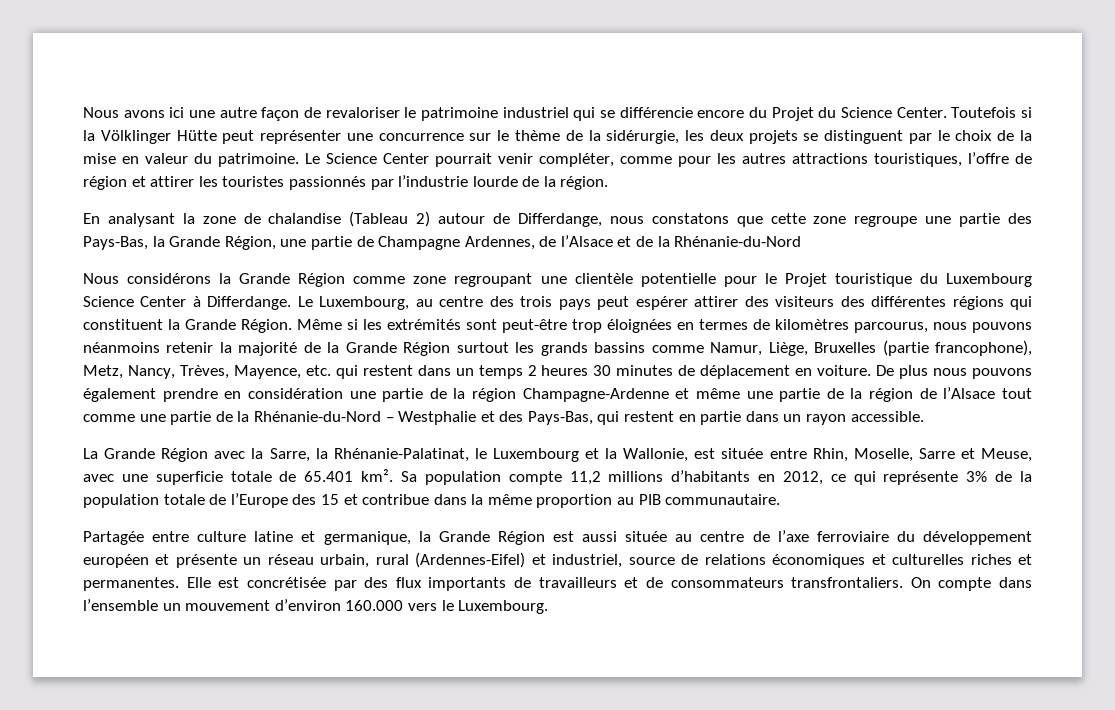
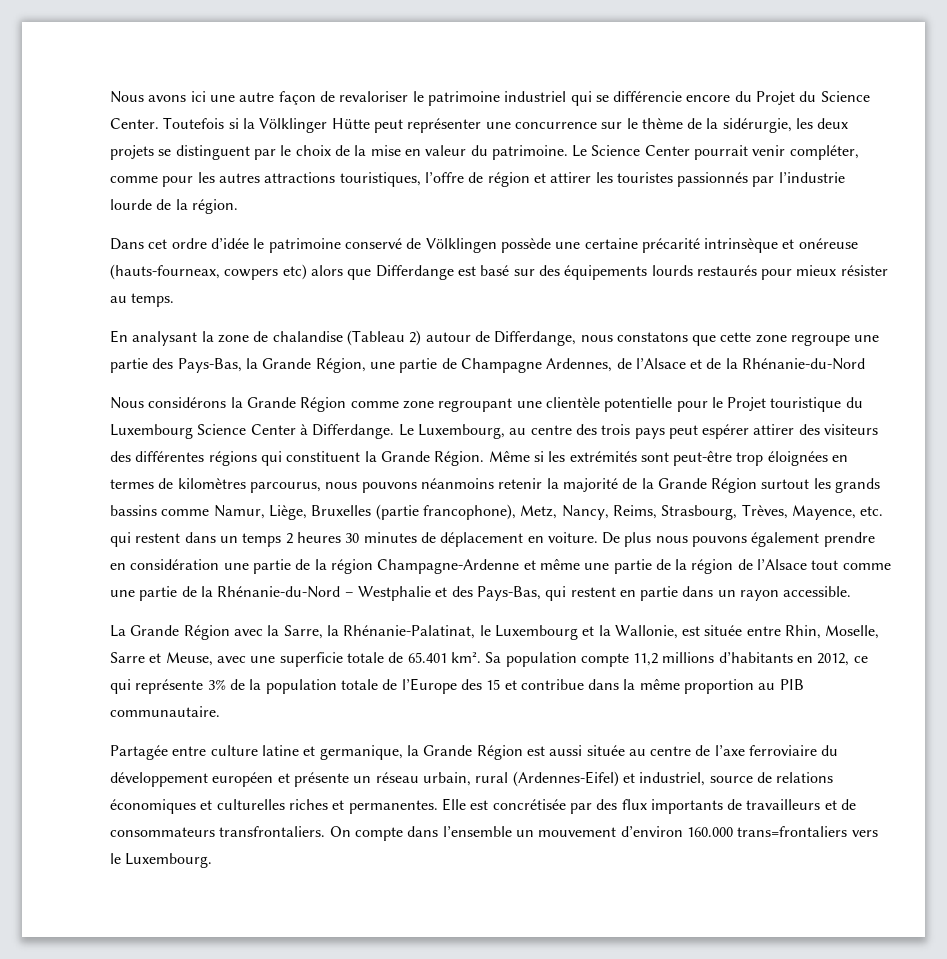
(609, 183) none -> [110,238,858,253] [110,264,888,280] [110,293,175,307] // Dans cet ordre d’idée le patrimoine conservé de Völklingen possède une certaine précarité intrinsèque et onéreuse (hauts-fourneax, cowpers etc) alors que Differdange est basé sur des équipements lourds restaurés pour mieux résister au temps.
(175, 372) none -> [612,505,738,520] Reims, Strasbourg,
(404, 605) none -> [737,826,848,837] trans=frontaliers

